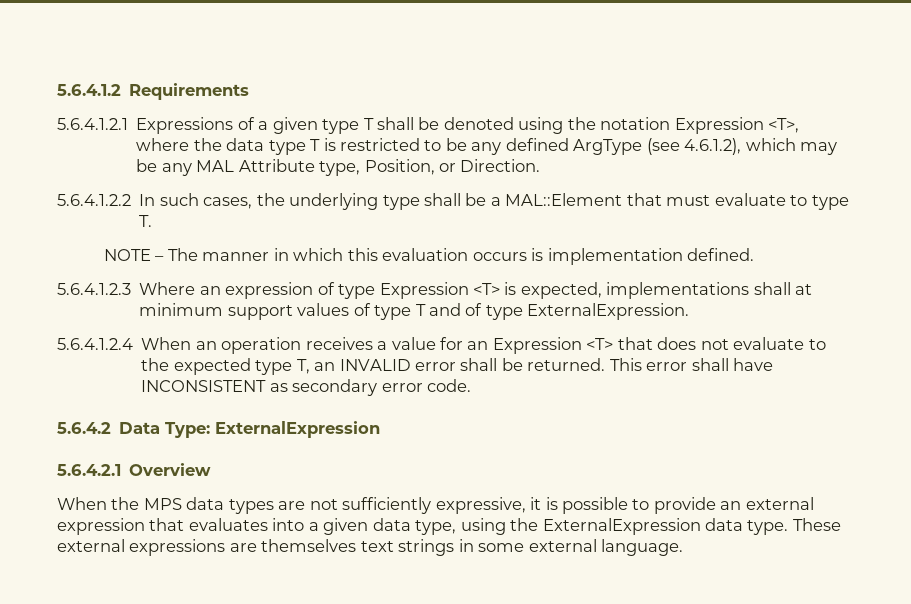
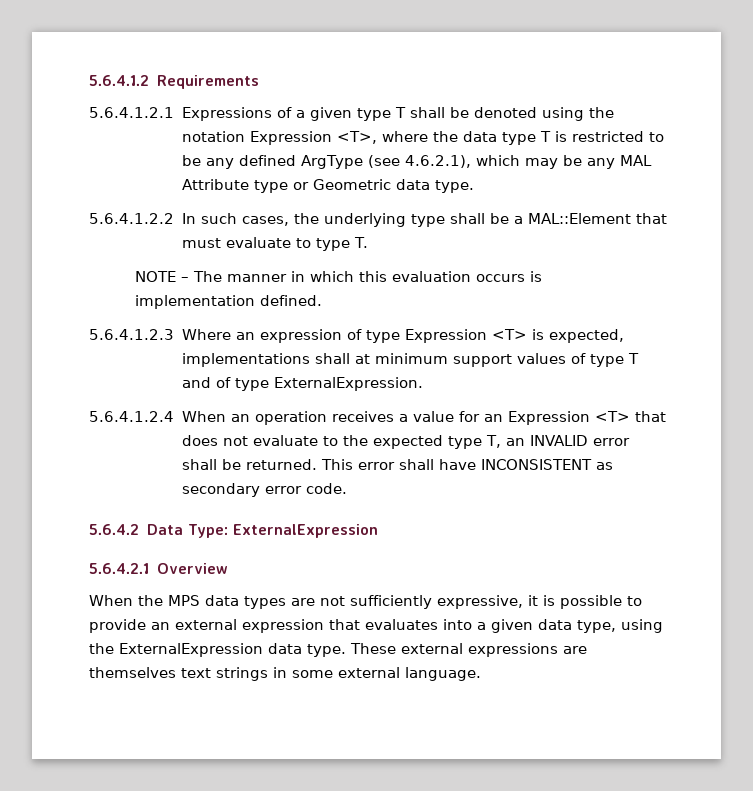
[684,138,742,155] 4.6.1.2), -> [405,155,472,168] 4.6.2.1),
[319,159,541,176] type, Position, or Direction. -> [253,179,474,193] type or Geometric data type.

